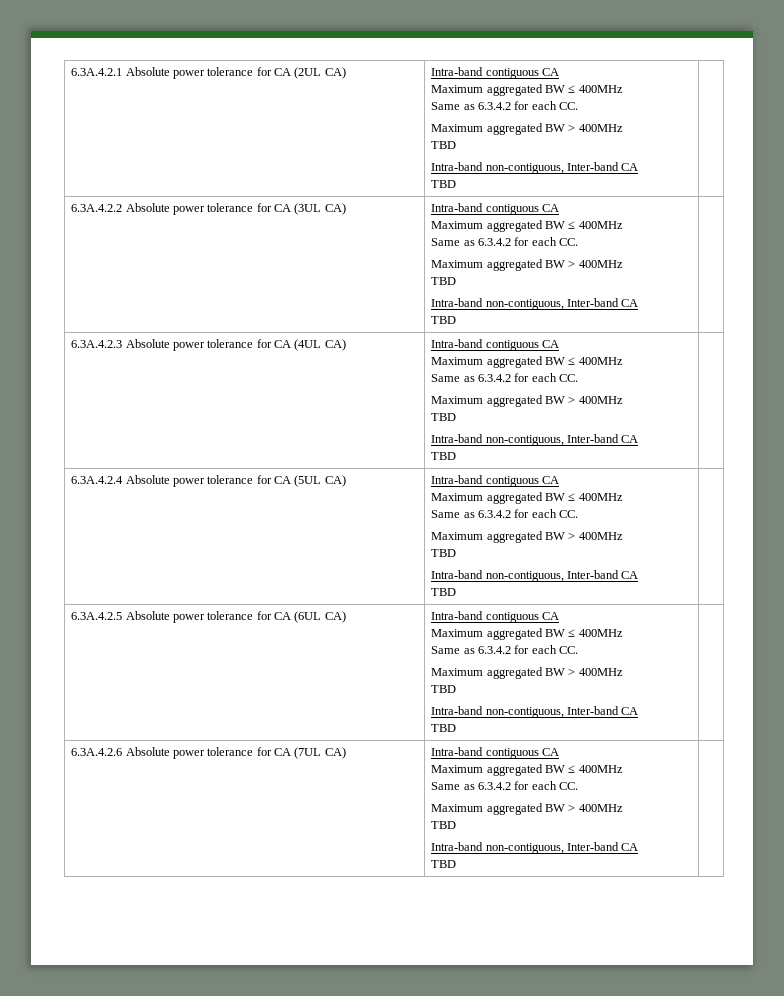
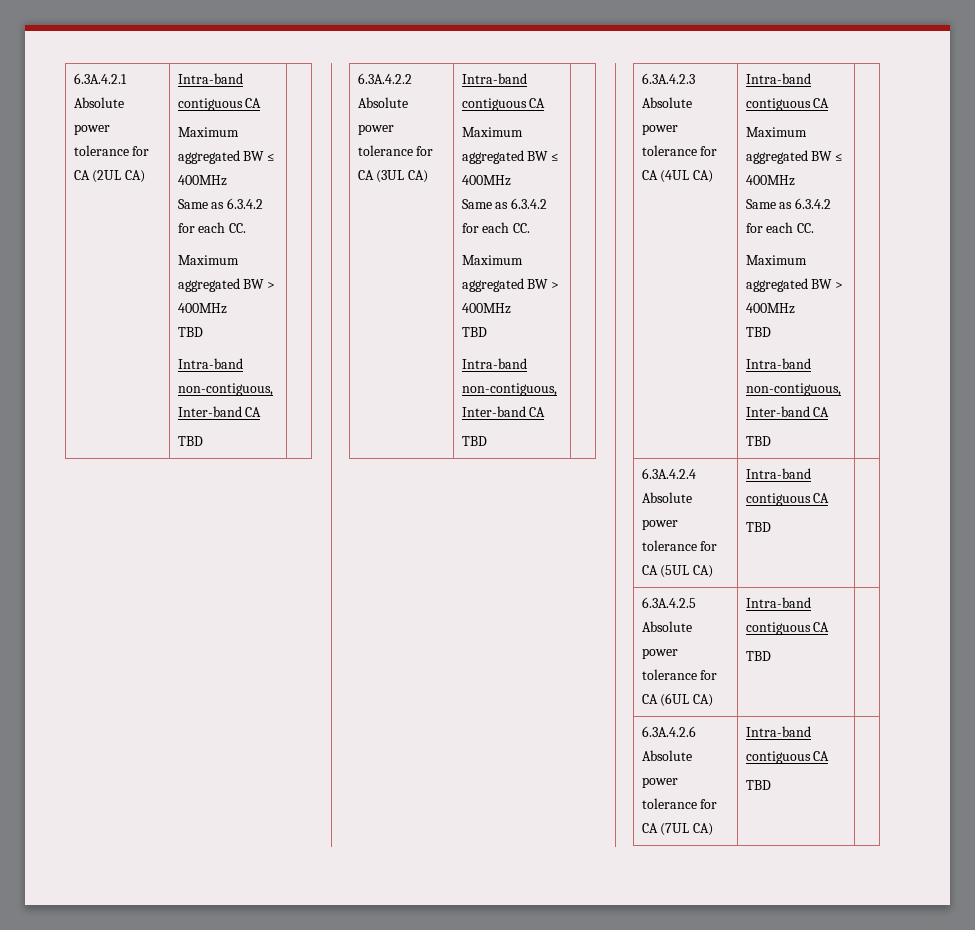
[431,492,623,504] [431,509,579,518] [431,531,623,543] [431,549,457,557] [431,570,639,582] // Maximum aggregated BW ≤ 400MHz // Same as 6.3.4.2 for each CC. // Maximum aggregated BW > 400MHz // TBD // Intra-band non-contiguous, Inter-band CA -> (830, 498) none
[431,628,623,640] [431,645,579,654] [431,667,623,679] [431,685,457,693] [431,706,639,718] // Maximum aggregated BW ≤ 400MHz // Same as 6.3.4.2 for each CC. // Maximum aggregated BW > 400MHz // TBD // Intra-band non-contiguous, Inter-band CA -> (830, 627) none
[431,764,623,776] [431,781,579,790] [431,803,623,815] [431,821,457,829] [431,842,639,854] // Maximum aggregated BW ≤ 400MHz // Same as 6.3.4.2 for each CC. // Maximum aggregated BW > 400MHz // TBD // Intra-band non-contiguous, Inter-band CA -> (830, 756) none

